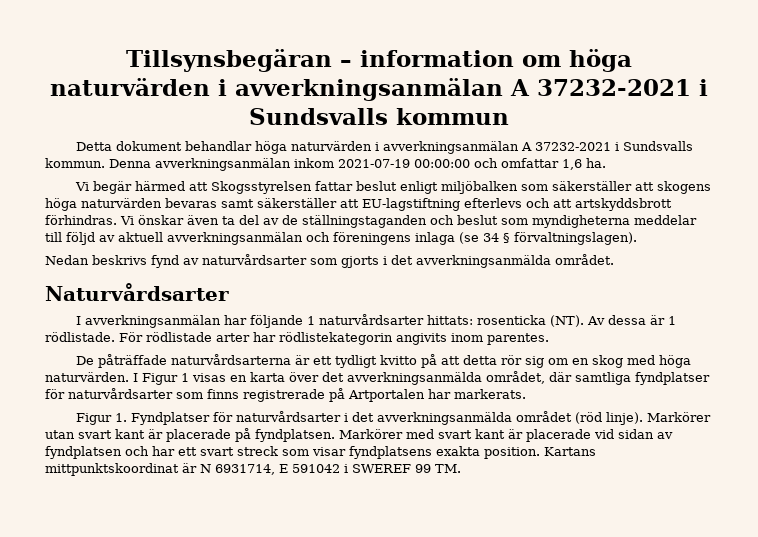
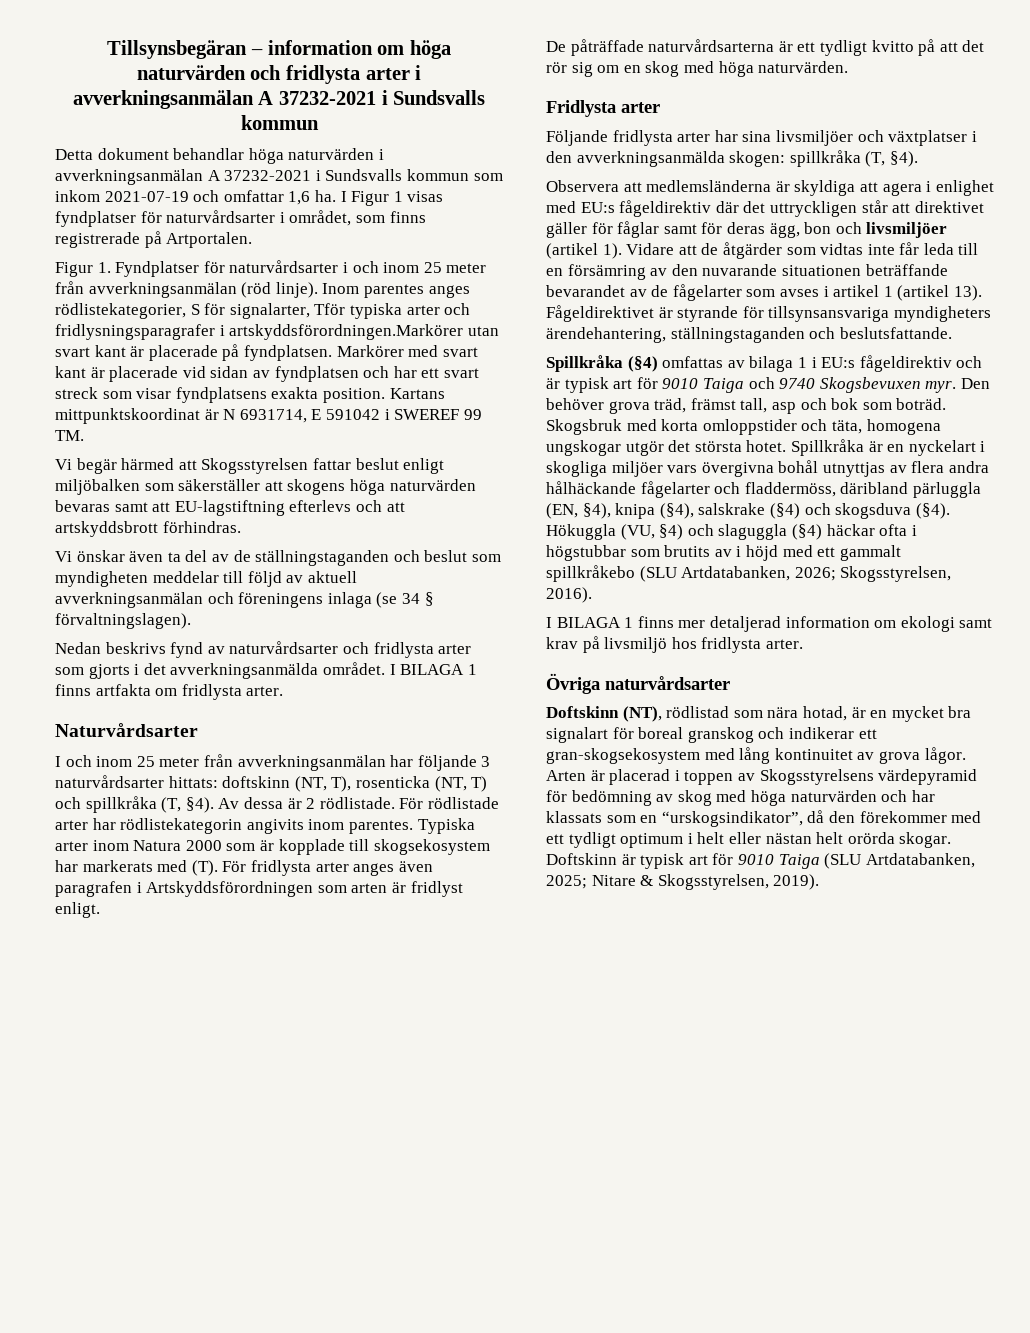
(210, 87) none -> [250,65,410,84] och fridlysta arter
[45,158,291,171] kommun. Denna avverkningsanmälan -> [406,169,503,181] kommun som
[414,159,470,168] 00:00:00 -> (189, 196) none
[74,181,711,194] [45,198,672,211] [45,215,697,228] [45,232,637,245] [45,254,614,268] [45,283,229,301] [75,314,676,328] [45,332,549,345] [75,354,691,368] [45,371,631,385] // Vi begär härmed att Skogsstyrelsen fattar beslut enligt miljöbalken som säkerställer att skogens höga naturvärden bevaras samt säkerställer att EU-lagstiftning efterlevs och att artskyddsbrott förhindras. Vi önskar även ta del av de ställningstaganden och beslut som myndigheterna meddelar till följd av aktuell avverkningsanmälan och föreningens inlaga (se 34 § förvaltningslagen). // Nedan beskrivs fynd av naturvårdsarter som gjorts i det avverkningsanmälda området. // Naturvårdsarter // I avverkningsanmälan har följande 1 naturvårdsarter hittats: rosenticka (NT). Av dessa är 1 rödlistade. För rödlistade arter har rödlistekategorin angivits inom parentes. // De påträffade naturvårdsarterna är ett tydligt kvitto på att detta rör sig om en skog med höga naturvärden. I Figur 1 visas en karta över det avverkningsanmälda området, där samtliga -> [340,191,444,206] I Figur 1 visas
(173, 393) none -> [279,210,352,226] i området,
[348,389,526,402] Artportalen har markerats. -> [166,232,253,248] Artportalen.
[351,411,711,425] det avverkningsanmälda området (röd linje). Markörer -> [352,261,487,273] [55,281,470,298] [55,303,471,319] [55,324,464,340] och inom 25 meter från avverkningsanmälan (röd linje). Inom parentes anges rödlistekategorier, S för signalarter, Tför typiska arter och fridlysningsparagrafer i artskyddsförordningen.Markörer
(461, 468) none -> [55,458,445,474] [55,479,476,495] [55,500,405,516] [55,521,241,537] [55,550,501,566] [55,571,357,587] [55,592,434,608] [55,613,191,629] [55,641,472,658] [55,662,477,679] [55,684,284,700] [55,723,198,737] [55,754,491,771] [55,775,488,792] [55,796,499,813] [55,818,475,834] [55,839,490,855] [55,860,433,876] [55,881,463,897] [55,902,100,918] [546,39,985,56] [546,61,849,77] [546,100,660,117] [546,130,977,146] [546,150,918,167] [546,180,994,196] [546,200,984,217] [546,221,948,238] [546,242,979,259] [546,264,948,280] [546,284,982,301] [546,305,991,322] [546,327,952,343] [546,355,983,372] [546,377,990,393] [546,398,947,414] [546,419,941,435] [546,439,986,456] [546,460,989,477] [546,481,981,498] [546,503,950,519] [546,524,917,540] [546,545,901,561] [546,565,952,582] [546,587,592,603] [546,616,993,632] [546,636,803,653] [546,673,730,694] [546,706,972,722] [546,727,877,743] [546,747,966,764] [546,769,978,785] [546,790,935,806] [546,810,982,827] [546,832,952,848] [546,853,975,869] [546,874,820,890] // Vi begär härmed att Skogsstyrelsen fattar beslut enligt miljöbalken som säkerställer att skogens höga naturvärden bevaras samt att EU-lagstiftning efterlevs och att artskyddsbrott förhindras. // Vi önskar även ta del av de ställningstaganden och beslut som myndigheten meddelar till följd av aktuell avverkningsanmälan och föreningens inlaga (se 34 § förvaltningslagen). // Nedan beskrivs fynd av naturvårdsarter och fridlysta arter som gjorts i det avverkningsanmälda området. I BILAGA 1 finns artfakta om fridlysta arter. // Naturvårdsarter // I och inom 25 meter från avverkningsanmälan har följande 3 naturvårdsarter hittats: doftskinn (NT, T), rosenticka (NT, T) och spillkråka (T, §4). Av dessa är 2 rödlistade. För rödlistade arter har rödlistekategorin angivits inom parentes. Typiska arter inom Natura 2000 som är kopplade till skogsekosystem har markerats med (T). För fridlysta arter anges även paragrafen i Artskyddsförordningen som arten är fridlyst enligt. // De påträffade naturvårdsarterna är ett tydligt kvitto på att det rör sig om en skog med höga naturvärden. // Fridlysta arter // Följande fridlysta arter har sina livsmiljöer och växtplatser i den avverkningsanmälda skogen: spillkråka (T, §4). // Observera att medlemsländerna är skyldiga att agera i enlighet med EU:s fågeldirektiv där det uttryckligen står att direktivet gäller för fåglar samt för deras ägg, bon och livsmiljöer (artikel 1). Vidare att de åtgärder som vidtas inte får leda till en försämring av den nuvarande situationen beträffande bevarandet av de fågelarter som avses i artikel 1 (artikel 13). Fågeldirektivet är styrande för tillsynsansvariga myndigheters ärendehantering, ställningstaganden och beslutsfattande. // Spillkråka (§4) omfattas av bilaga 1 i EU:s fågeldirektiv och är typisk art för 9010 Taiga och 9740 Skogsbevuxen myr. Den behöver grova träd, främst tall, asp och bok som boträd. Skogsbruk med korta omloppstider och täta, homogena ungskogar utgör det största hotet. Spillkråka är en nyckelart i skogliga miljöer vars övergivna bohål utnyttjas av flera andra hålhäckande fågelarter och fladdermöss, däribland pärluggla (EN, §4), knipa (§4), salskrake (§4) och skogsduva (§4). Hökuggla (VU, §4) och slaguggla (§4) häckar ofta i högstubbar som brutits av i höjd med ett gammalt spillkråkebo (SLU Artdatabanken, 2026; Skogsstyrelsen, 2016). // I BILAGA 1 finns mer detaljerad information om ekologi samt krav på livsmiljö hos fridlysta arter. // Övriga naturvårdsarter // Doftskinn (NT), rödlistad som nära hotad, är en mycket bra signalart för boreal granskog och indikerar ett gran-skogsekosystem med lång kontinuitet av grova lågor. Arten är placerad i toppen av Skogsstyrelsens värdepyramid för bedömning av skog med höga naturvärden och har klassats som en “urskogsindikator”, då den förekommer med ett tydligt optimum i helt eller nästan helt orörda skogar. Doftskinn är typisk art för 9010 Taiga (SLU Artdatabanken, 2025; Nitare & Skogsstyrelsen, 2019).

